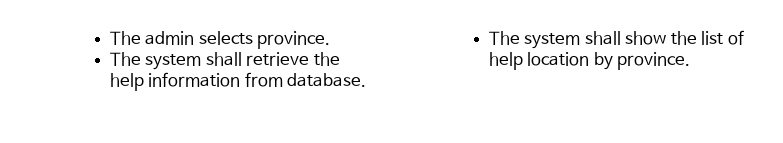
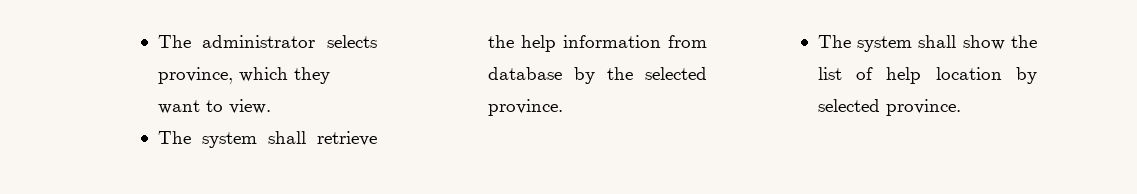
[109,31,331,49] The admin selects province. -> [157,35,377,48] [157,67,330,84] [157,99,271,114] The administrator selects province, which they want to view.
[287,73,367,87] database. -> [487,67,707,84] [487,99,563,116] database by the selected province.
(613, 61) none -> [817,99,880,112] selected

